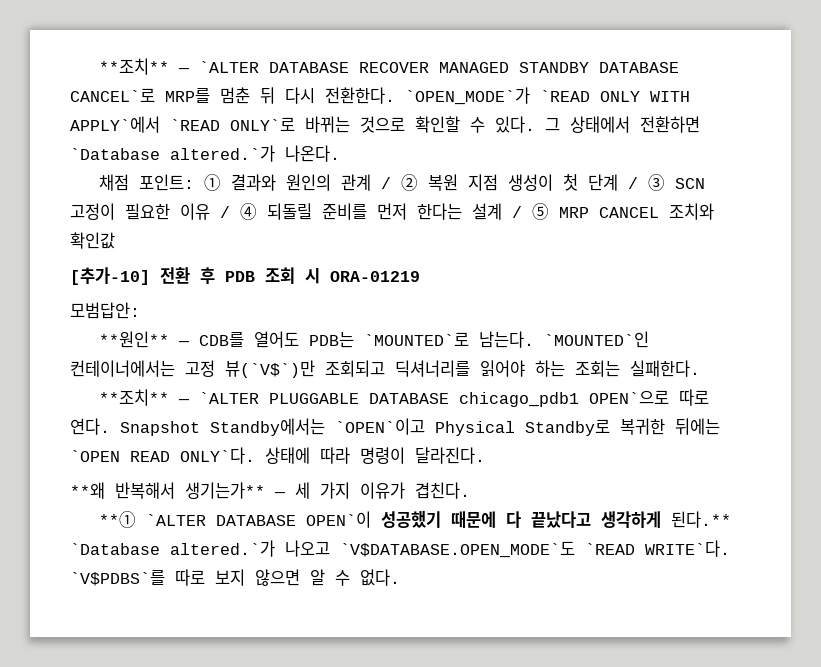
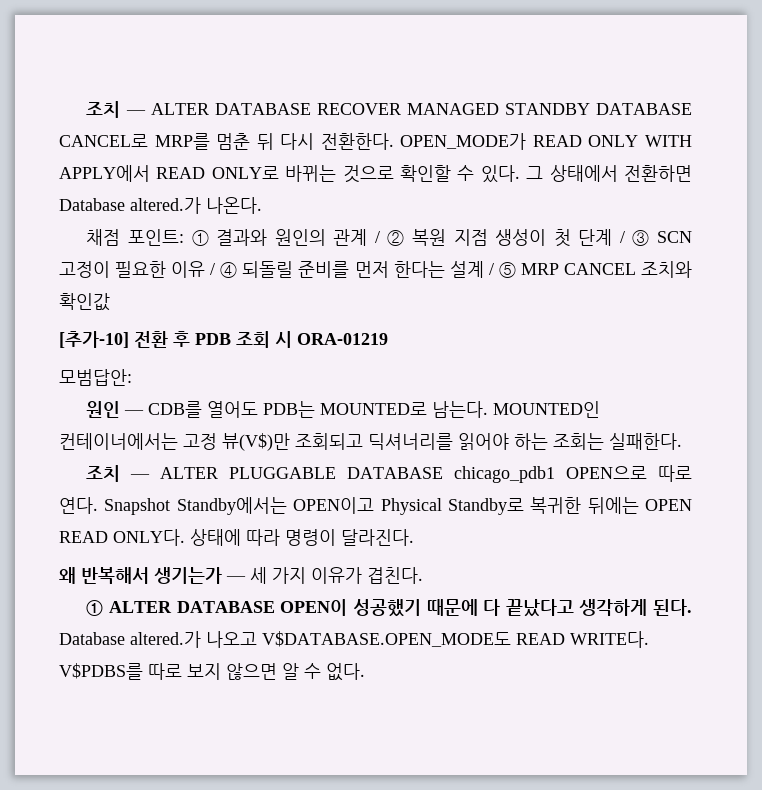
[99,58,260,75] **조치** — `ALTER -> [86,101,209,118] 조치 — ALTER
[70,88,155,102] CANCEL`로 -> [59,134,148,147] CANCEL로
[405,87,690,105] [70,116,295,133] `OPEN_MODE`가 `READ ONLY WITH APPLY`에서 `READ ONLY`로 -> [400,133,692,150] [59,165,279,182] OPEN_MODE가 READ ONLY WITH APPLY에서 READ ONLY로
[70,145,275,162] `Database altered.`가 -> [59,197,201,214] Database altered.가
[99,331,170,348] **원인** -> [86,401,121,418] 원인
[364,331,650,348] `MOUNTED`로 남는다. `MOUNTED`인 -> [320,401,601,418] MOUNTED로 남는다. MOUNTED인
[225,360,315,378] 뷰(`V$`)만 -> [222,433,290,451] 뷰(V$)만
[99,389,260,406] **조치** — `ALTER -> [86,465,219,482] 조치 — ALTER
[589,390,670,404] OPEN`으로 -> [566,466,648,479] OPEN으로
[335,418,425,435] `OPEN`이고 -> [293,497,375,514] OPEN이고
[70,447,255,464] `OPEN READ ONLY`다. -> [645,499,692,511] [59,529,185,546] OPEN READ ONLY다.
[70,482,265,499] **왜 반복해서 생기는가** -> [59,567,222,584] 왜 반복해서 생기는가
[99,511,372,528] **① `ALTER DATABASE OPEN`이 -> [86,599,348,616] ① ALTER DATABASE OPEN이
[671,511,732,528] [70,540,730,558] [70,570,165,586] 된다.** `Database altered.`가 나오고 `V$DATABASE.OPEN_MODE`도 `READ WRITE`다. `V$PDBS`를 -> [653,599,692,616] [59,631,649,648] [59,663,143,680] 된다. Database altered.가 나오고 V$DATABASE.OPEN_MODE도 READ WRITE다. V$PDBS를

